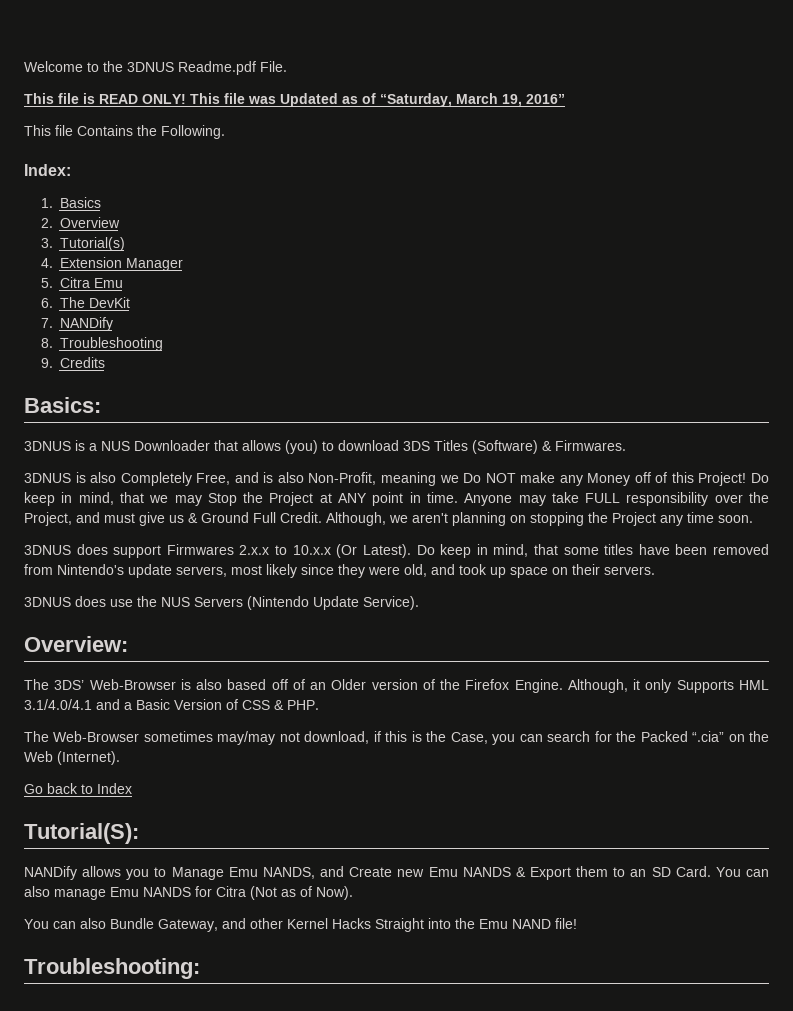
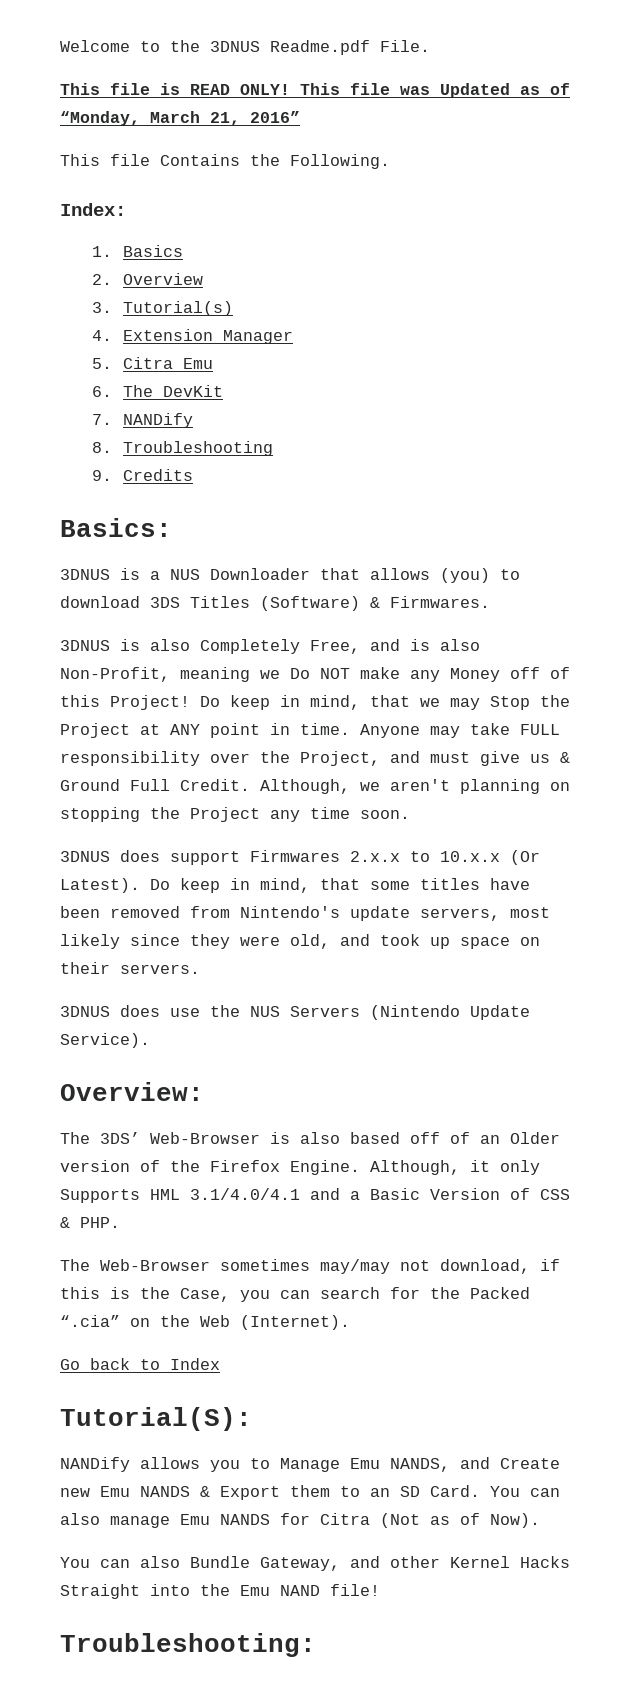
[380,93,522,107] “Saturday, March 19, -> [60,111,240,126] “Monday, March 21,

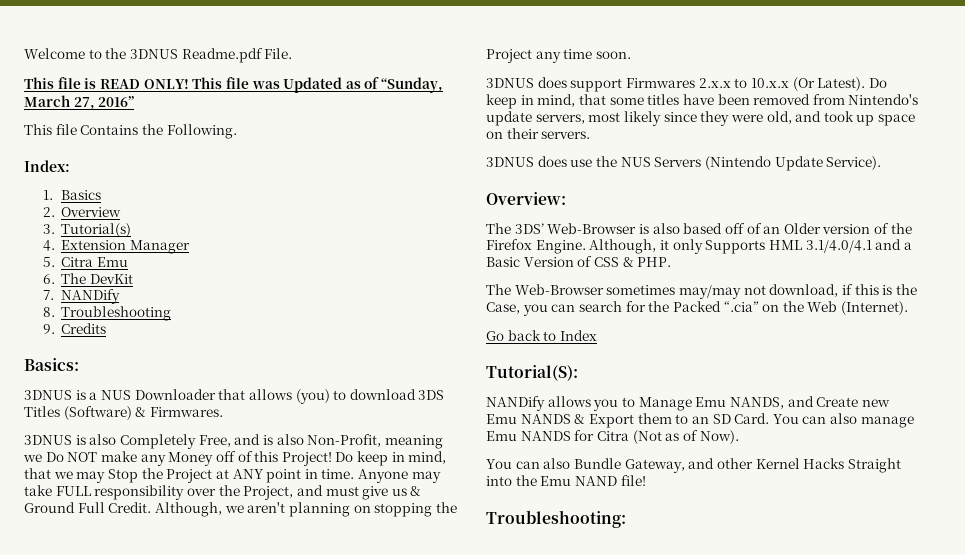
[60,111,240,126] “Monday, March 21, -> [381,77,444,93] [24,95,95,110] “Sunday, March 27,

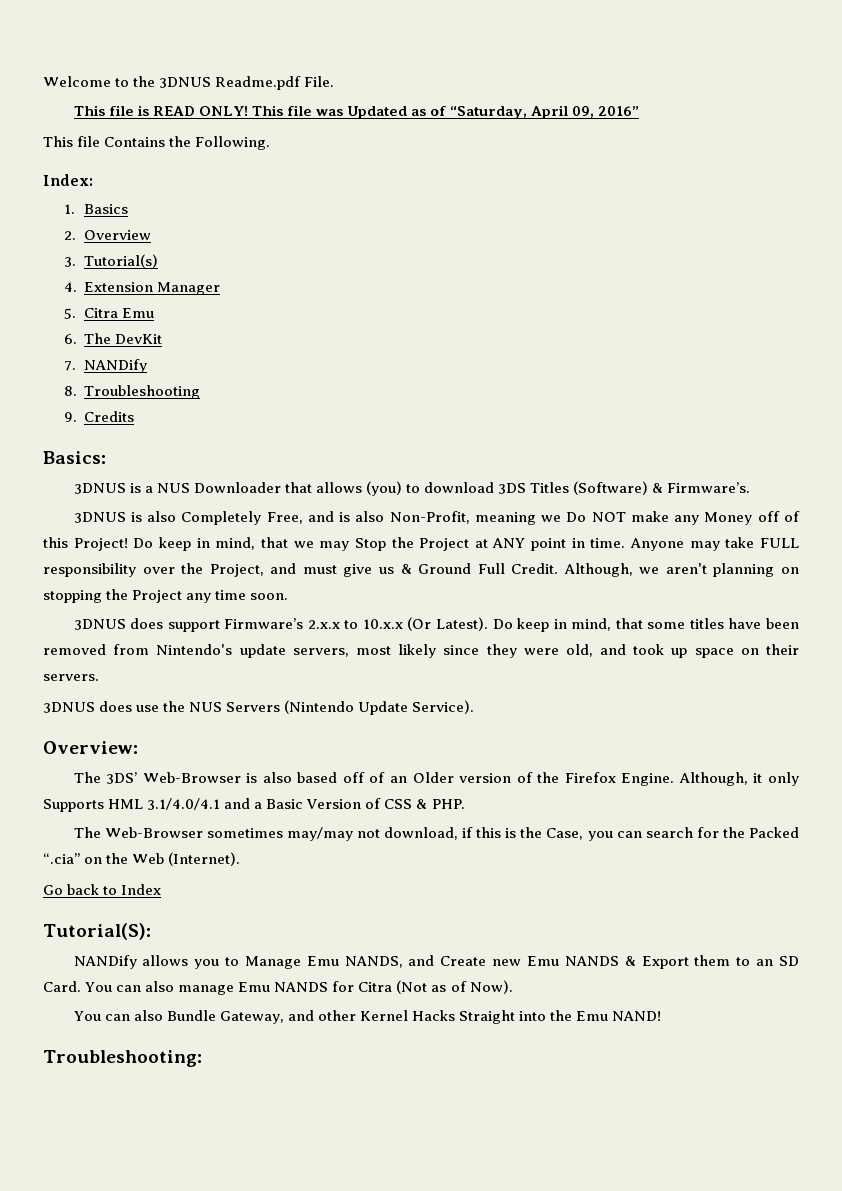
[381,77,444,93] [24,95,95,110] “Sunday, March 27, -> [450,105,595,119] “Saturday, April 09,
[149,407,223,417] Firmwares. -> [667,482,751,493] Firmware’s.
[625,78,695,88] Firmwares -> [224,618,304,629] Firmware’s
[574,475,646,486] NAND file! -> [612,1011,662,1021] NAND!

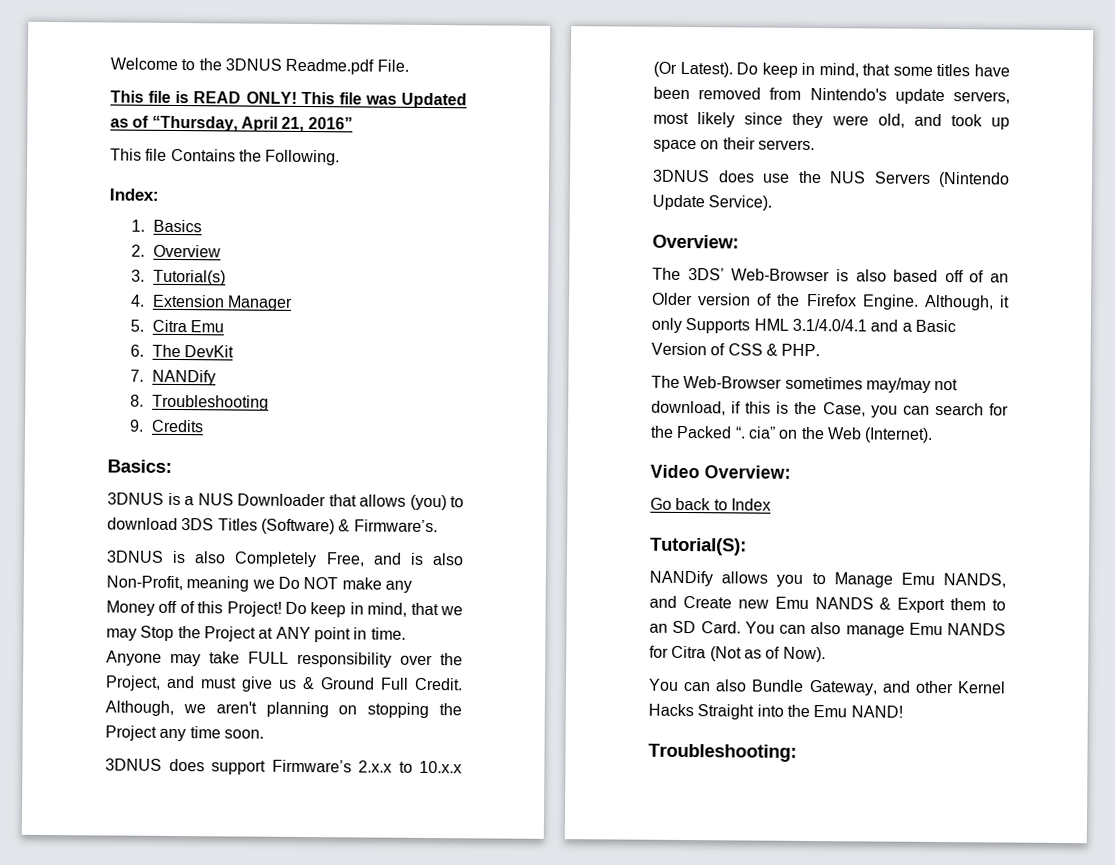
[450,105,595,119] “Saturday, April 09, -> [151,115,305,133] “Thursday, April 21,
[43,853,80,864] “.cia” -> [734,426,776,439] “. cia”
(241, 859) none -> [650,464,791,479] // Video Overview:

